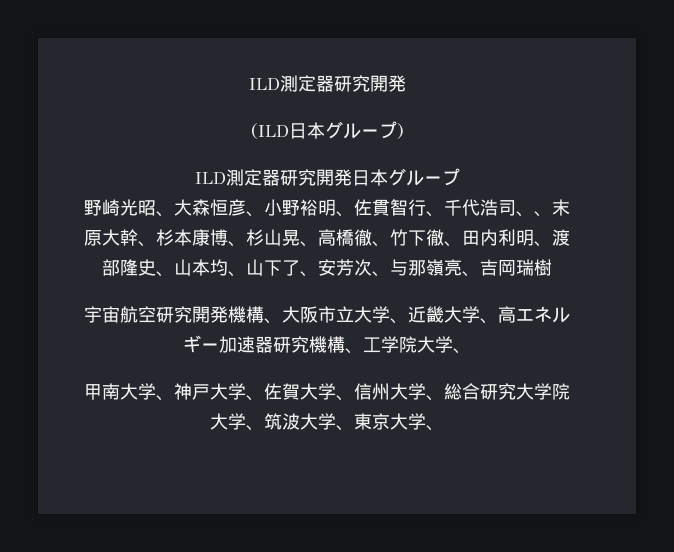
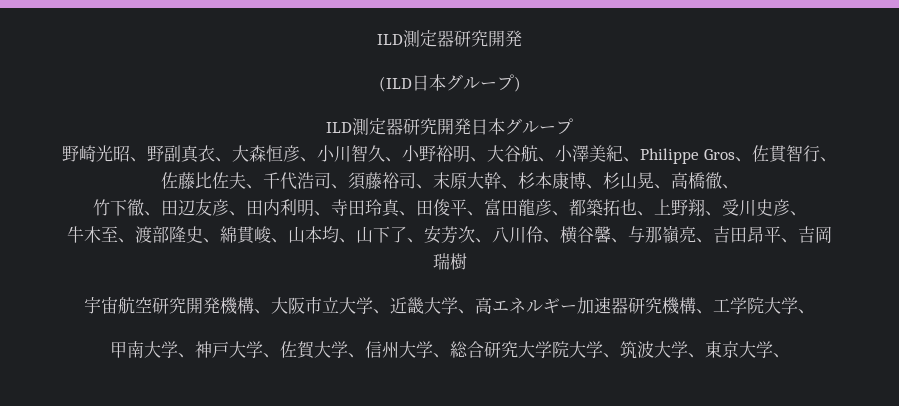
(174, 214) none -> [147,145,233,163] 野副真衣、
[282,199,426,217] 野裕明、佐貫智行 -> [334,145,837,164] [160,172,246,189] 川智久、小野裕明、大谷航、小澤美紀、Philippe Gros、佐貫智行、佐藤比佐夫
(534, 214) none -> [347,172,416,190] 須藤裕司
(390, 244) none -> (739, 186) //
[480,229,534,246] 内利明 -> [177,199,807,217] [67,226,118,243] 辺友彦、田内利明、寺田玲真、田俊平、富田龍彦、都築拓也、上野翔、受川史彦、 // 牛木至
(174, 274) none -> [220,226,288,244] 綿貫峻、
(390, 274) none -> [492,226,628,244] 八川伶、横谷馨、
(498, 267) none -> [730,226,815,243] 田昂平、吉

